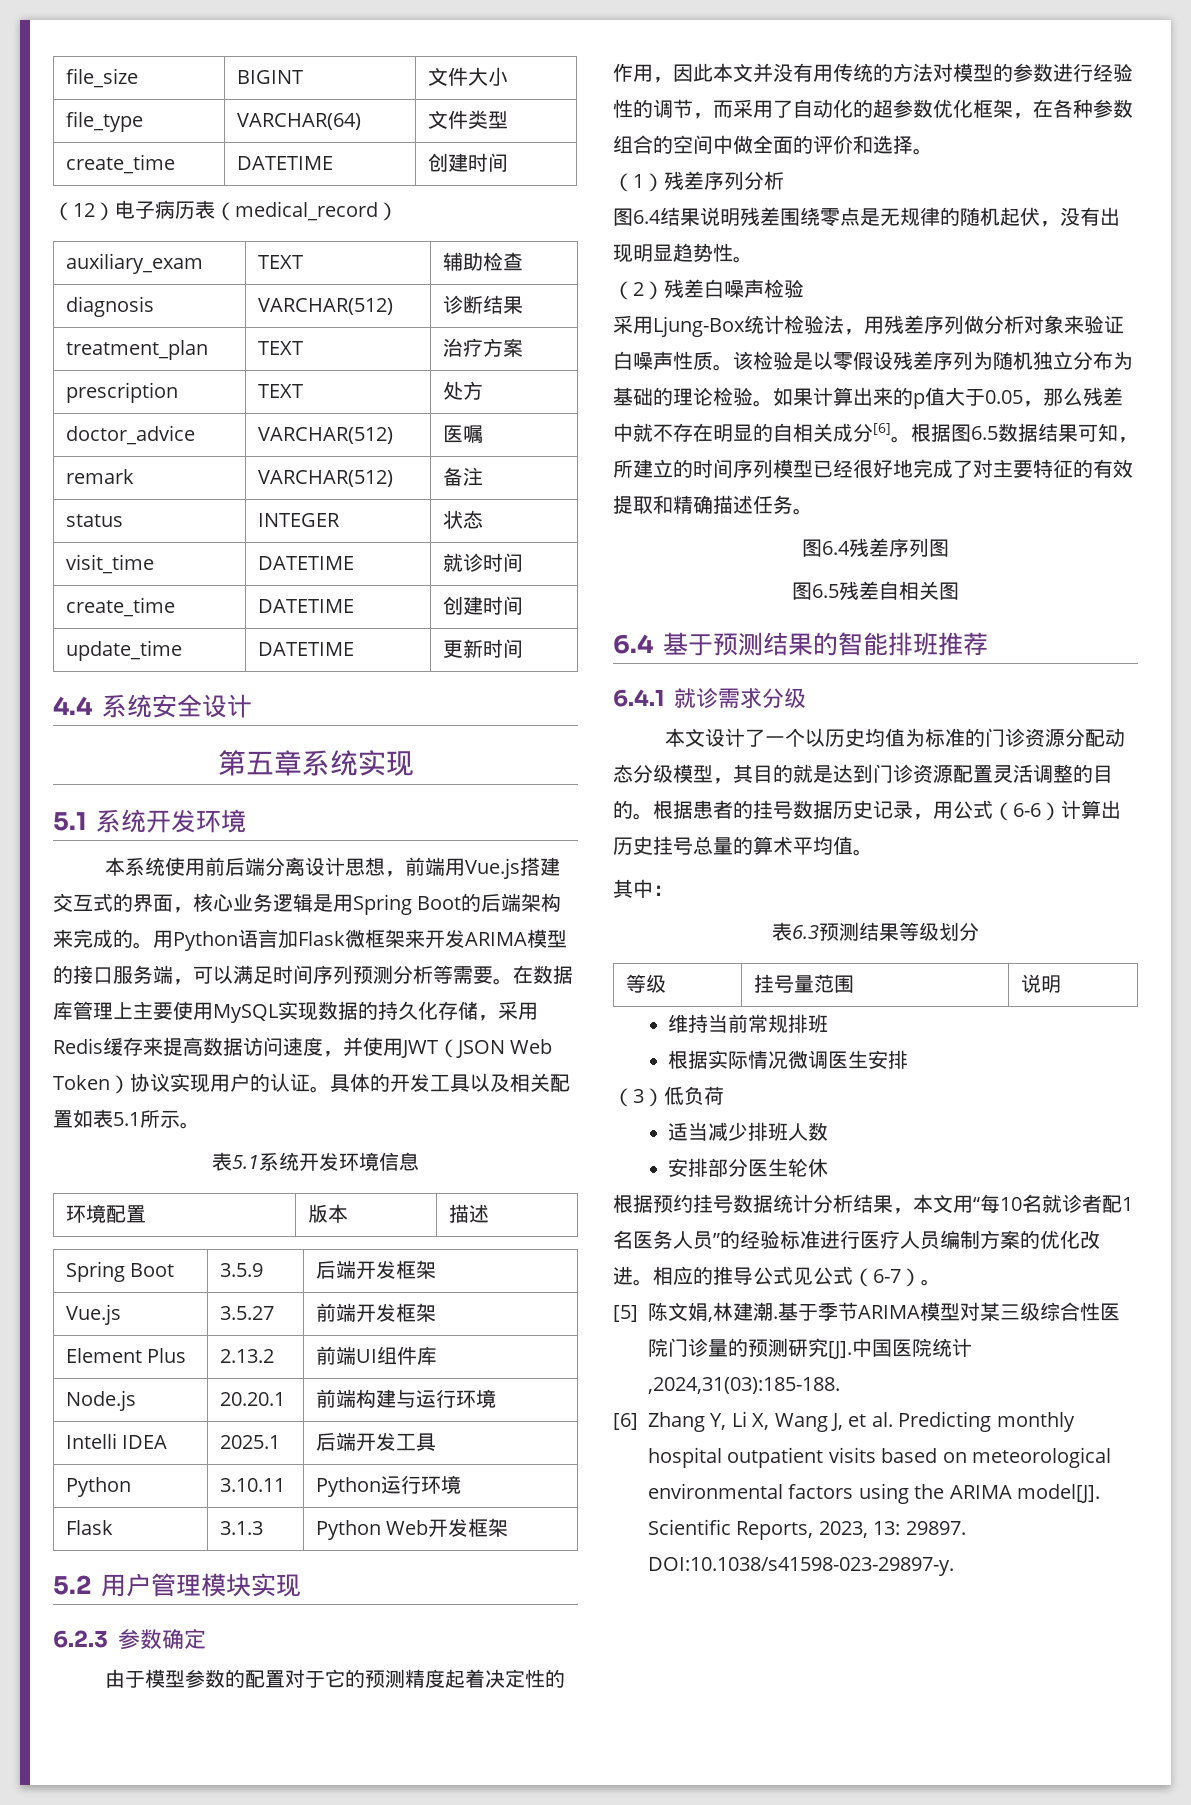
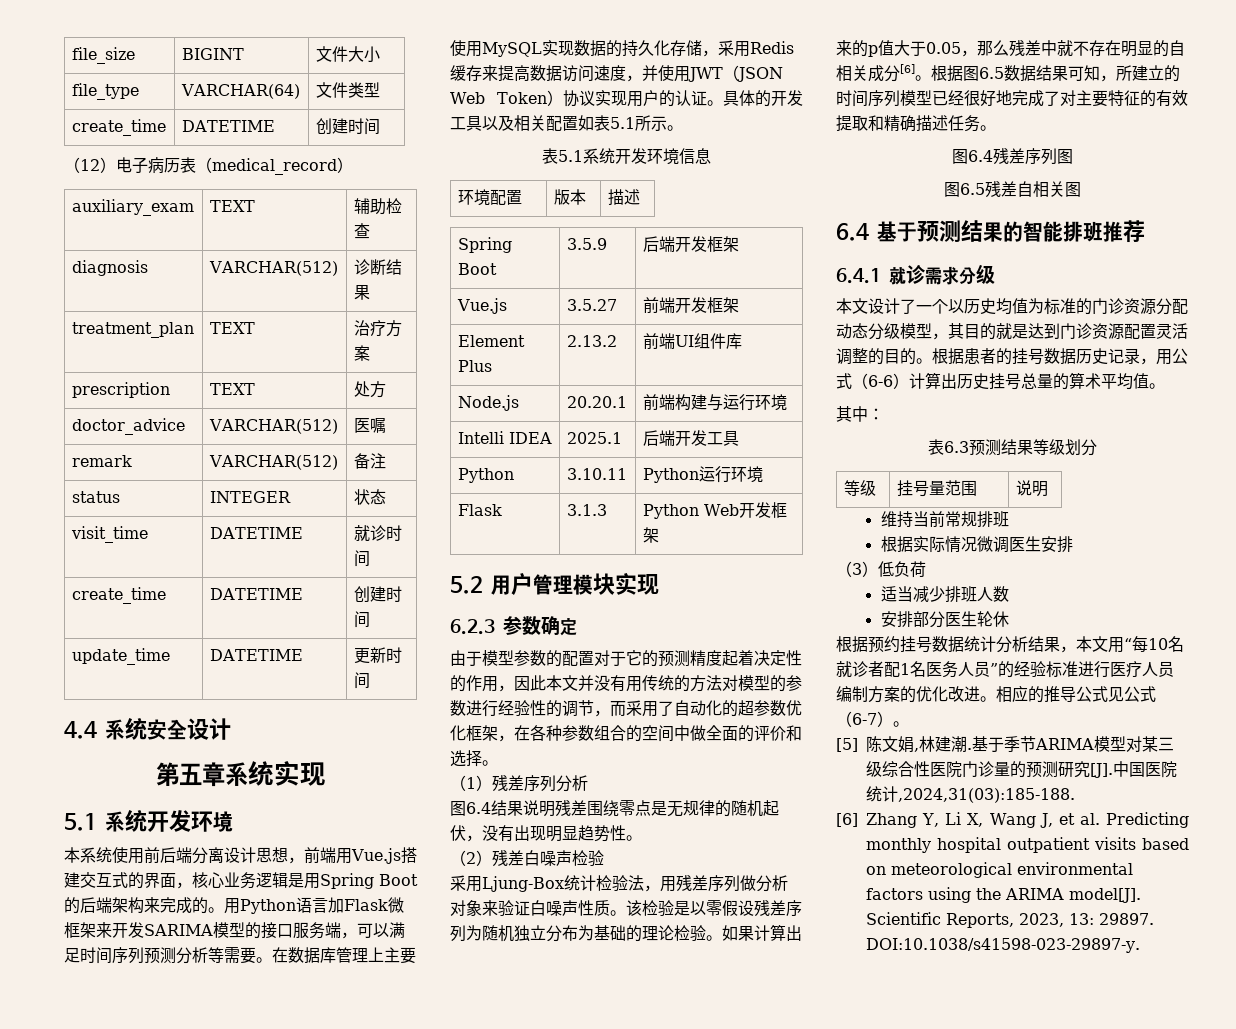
[465,932,527,946] ARIMA -> [144,924,213,936] SARIMA

